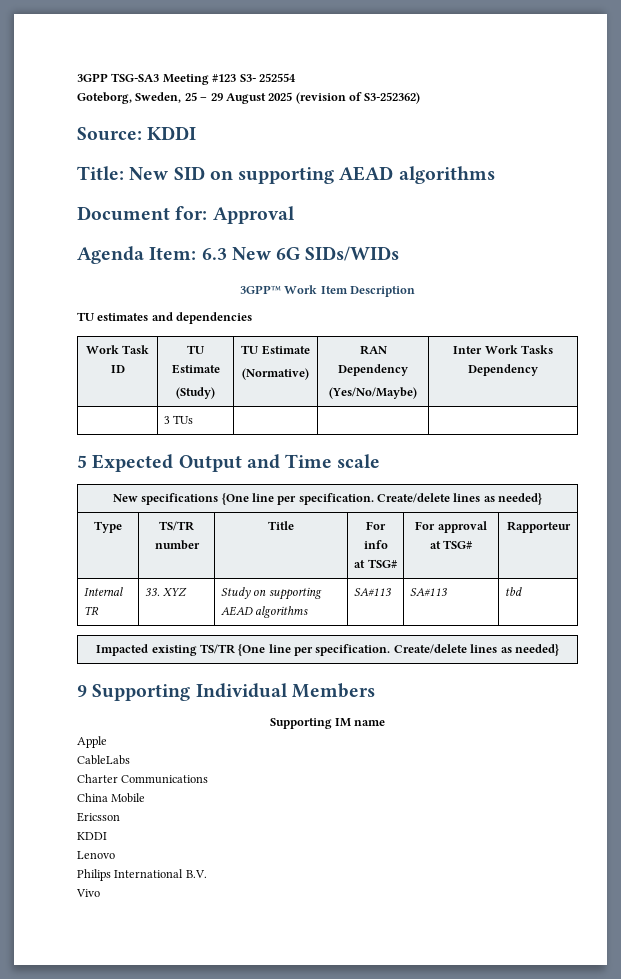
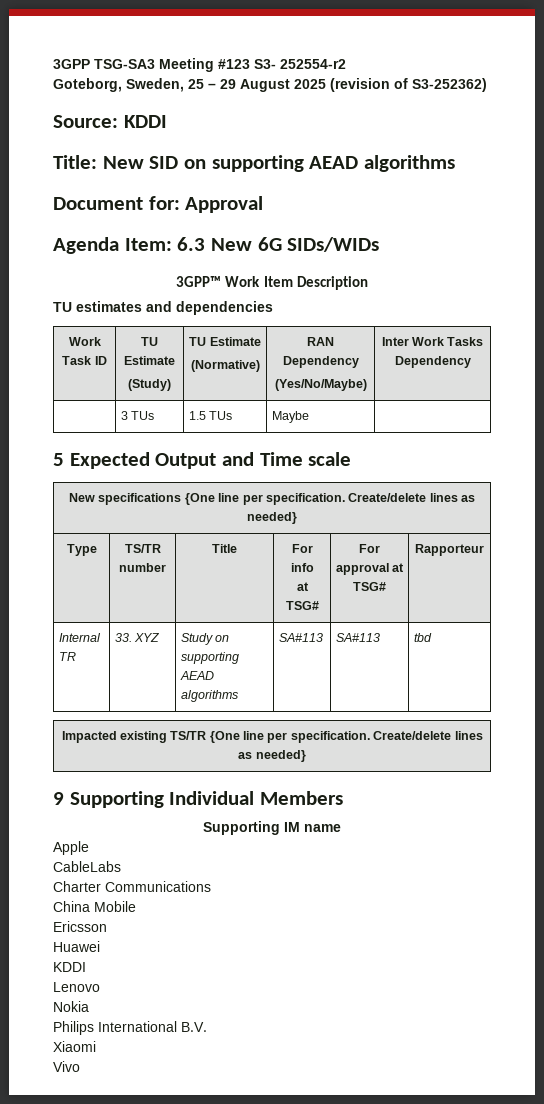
[258,73,296,82] 252554 -> [280,59,346,69] 252554-r2
(194, 419) | -> [188,411,233,420] [271,411,309,423] 1.5 TUs | Maybe
(120, 817) none -> [53,941,100,952] // Huawei
(115, 855) none -> [53,1001,89,1012] // Nokia
(207, 874) none -> [53,1041,96,1052] // Xiaomi

